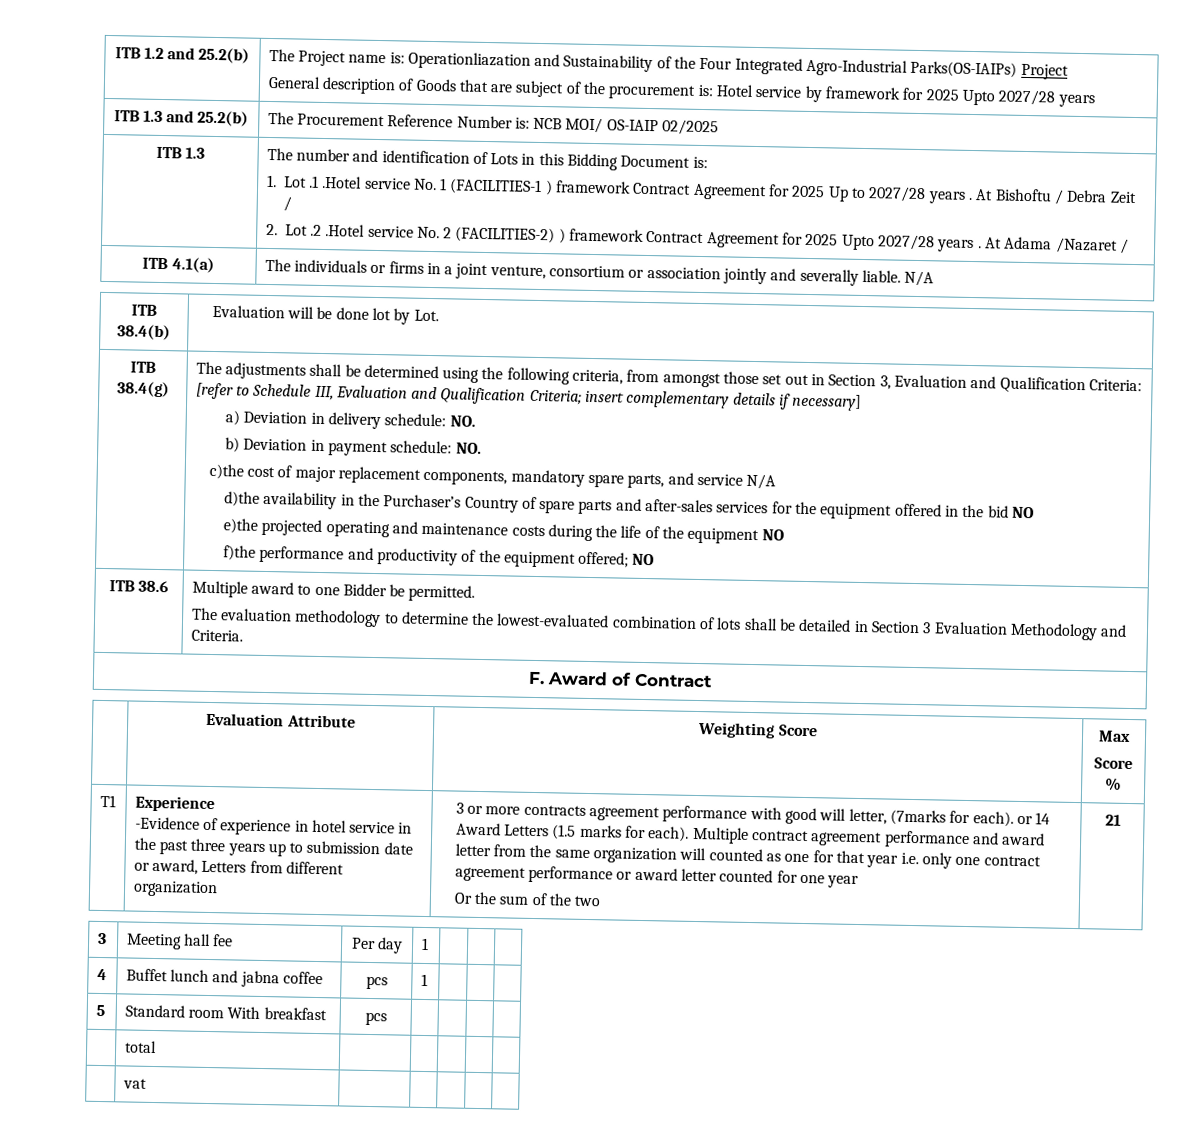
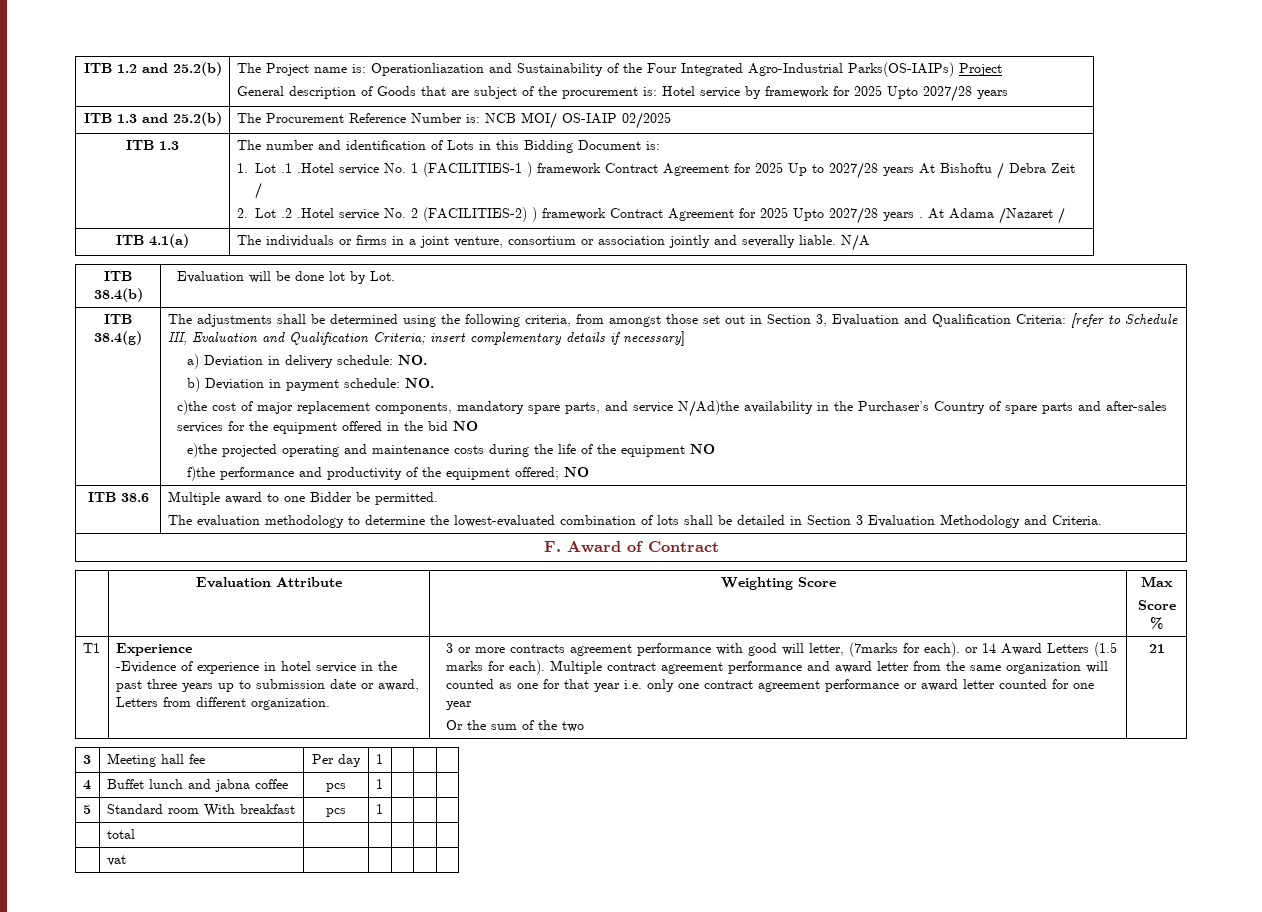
[968,197,973,201] . -> (914, 171) none
[746,473,777,490] [223,491,260,507] N/A // d)the -> [678,400,740,417] N/Ad)the
[132,880,218,898] organization -> [250,698,330,710] organization.
(387, 1018) none -> [375,804,383,814] 1

